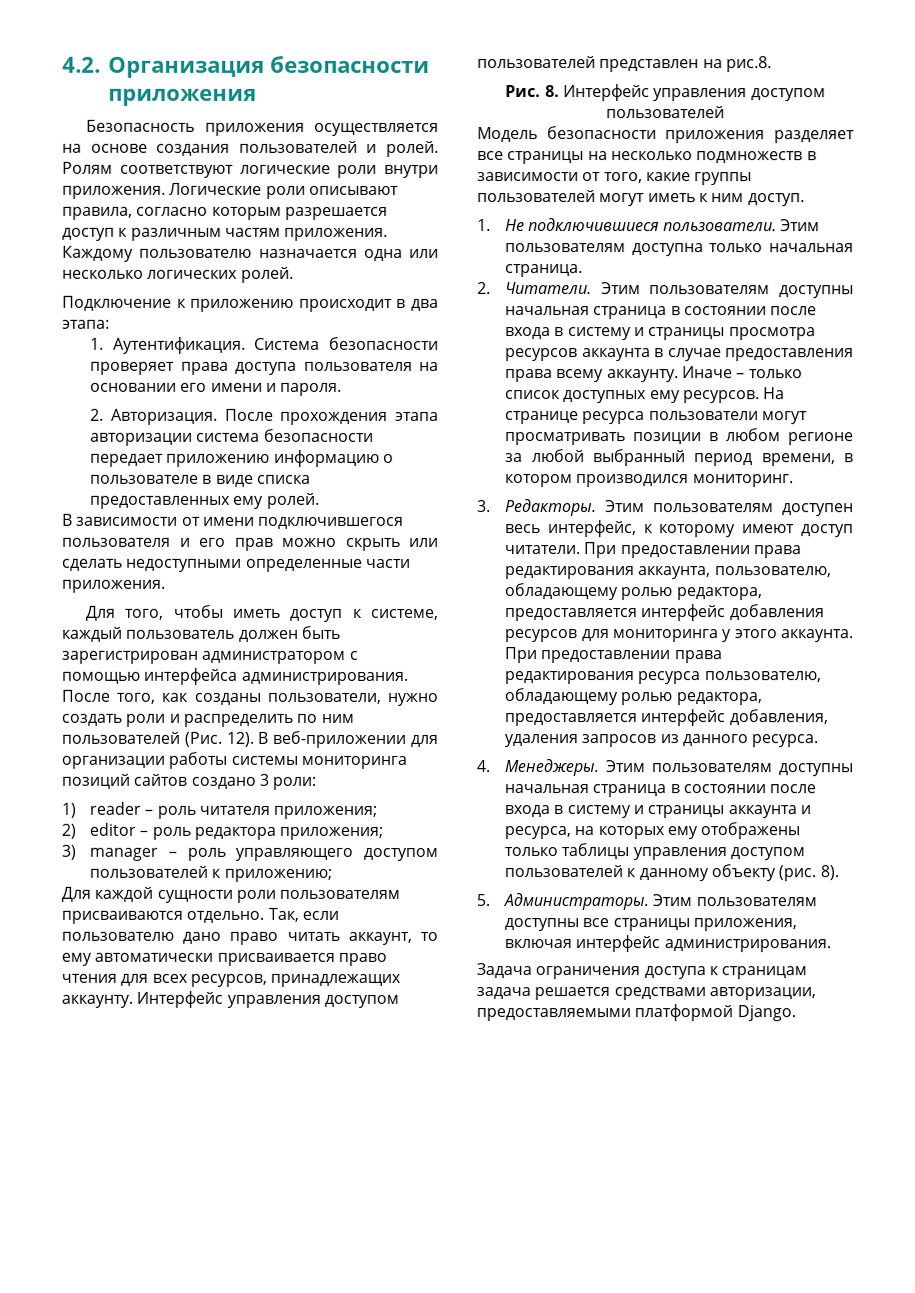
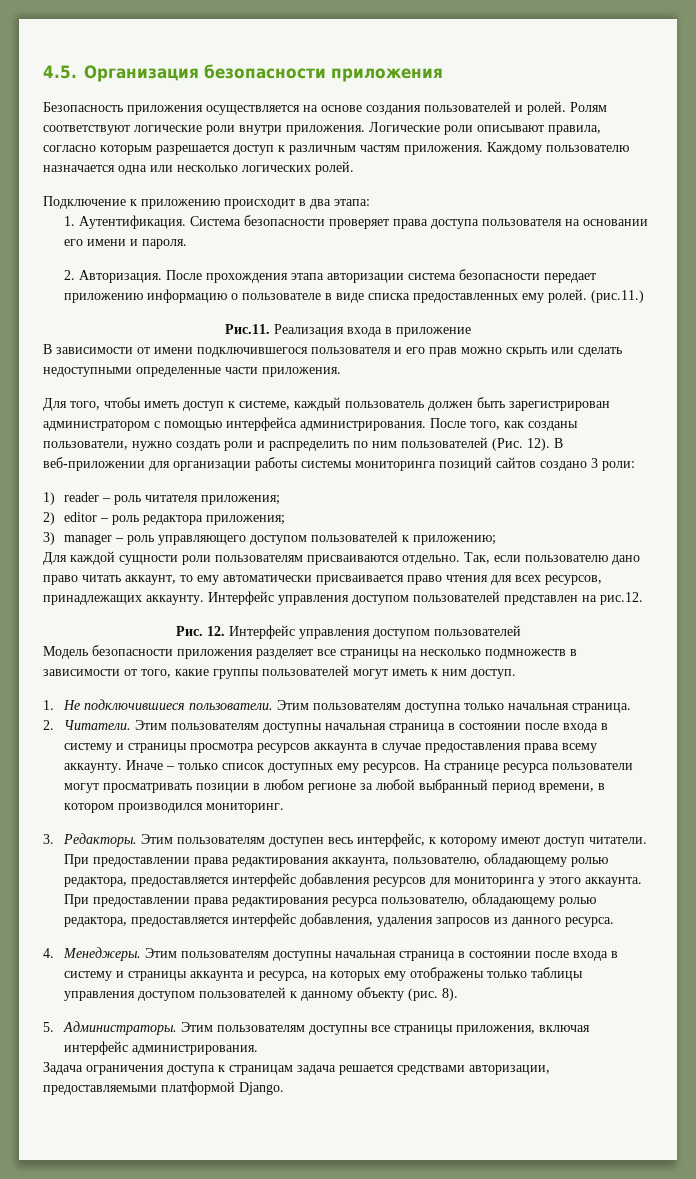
[62,56,101,73] 4.2. -> [43,65,77,79] 4.5.
(320, 500) none -> [590,290,644,303] [225,324,471,337] (рис.11.) // Рис.11. Реализация входа в приложение
[725,56,772,73] рис.8. -> [600,592,643,605] рис.12.
[544,85,560,98] 8. -> [206,626,225,636] 12.

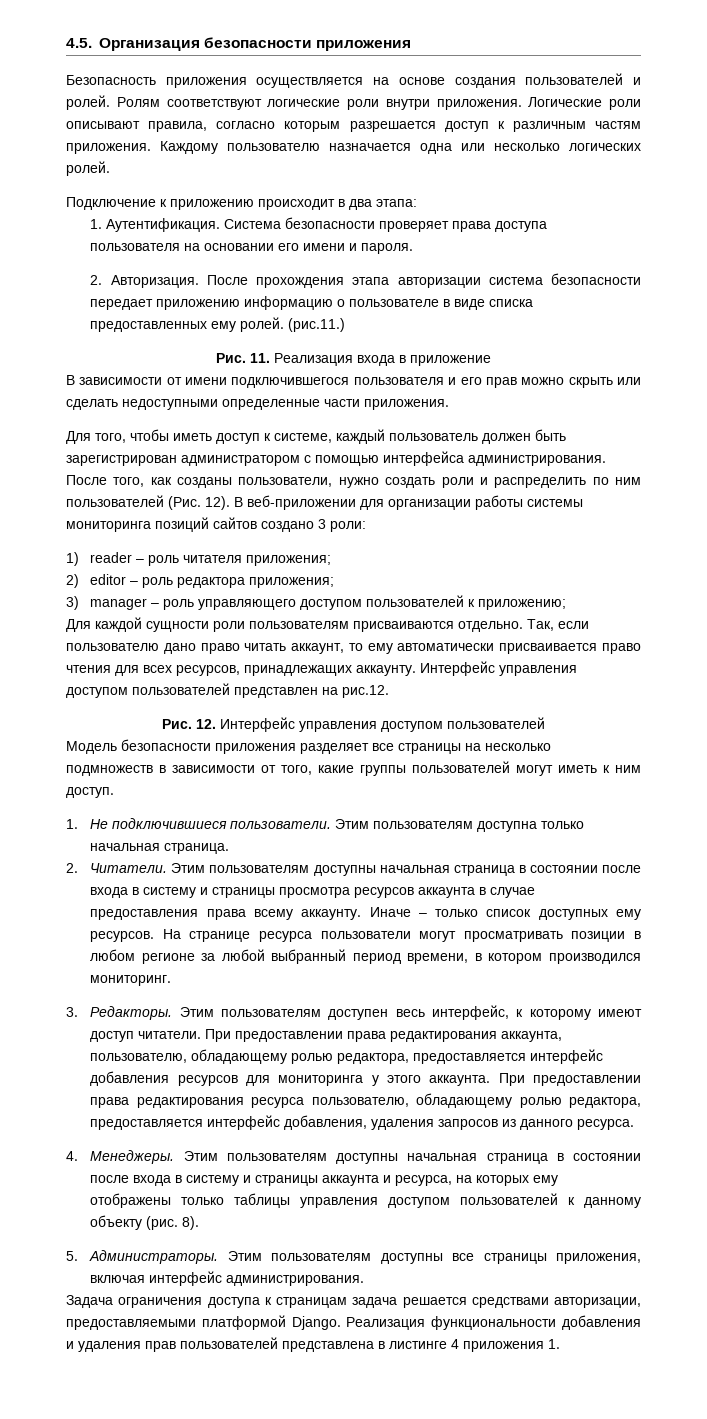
[225,324,270,334] Рис.11. -> [216,353,270,363] Рис. 11.
(284, 1088) none -> [346,1315,641,1330] [66,1337,560,1352] Реализация функциональности добавления и удаления прав пользователей представлена в листинге 4 приложения 1.

